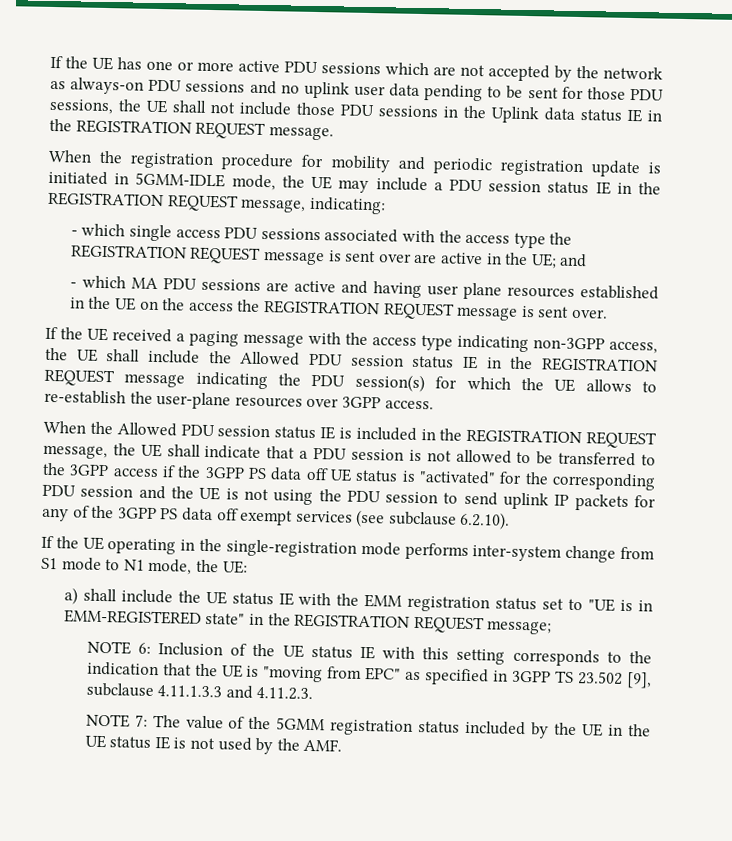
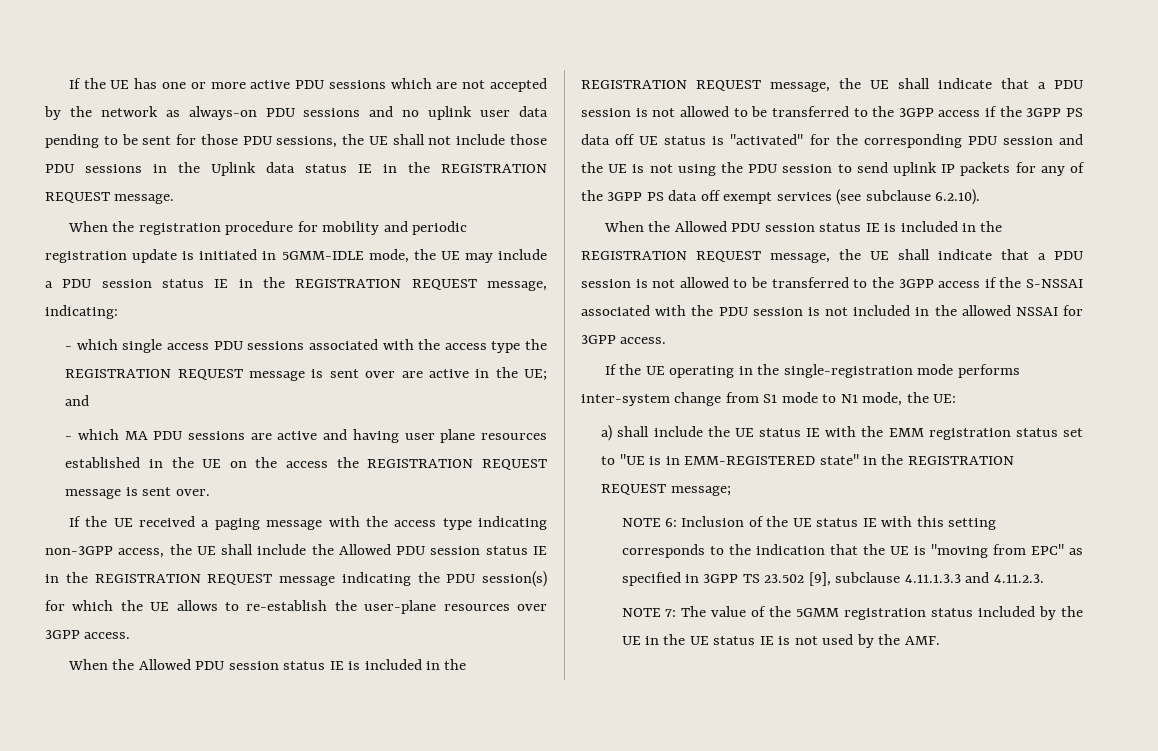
(511, 520) none -> [603,221,1003,232] [581,249,1083,263] [581,277,1084,288] [581,305,1083,316] [581,335,667,344] // When the Allowed PDU session status IE is included in the REGISTRATION REQUEST message, the UE shall indicate that a PDU session is not allowed to be transferred to the 3GPP access if the S-NSSAI associated with the PDU session is not included in the allowed NSSAI for 3GPP access.

